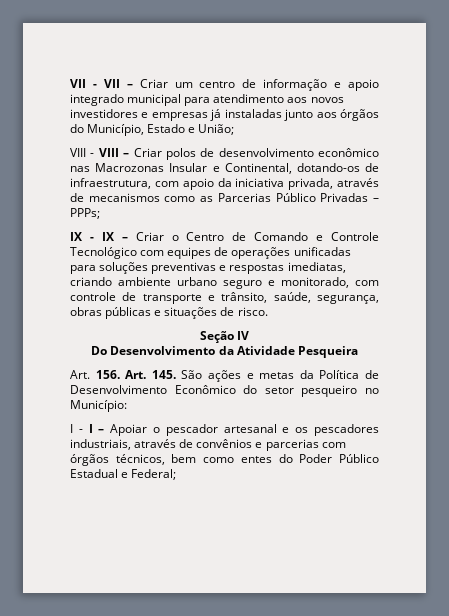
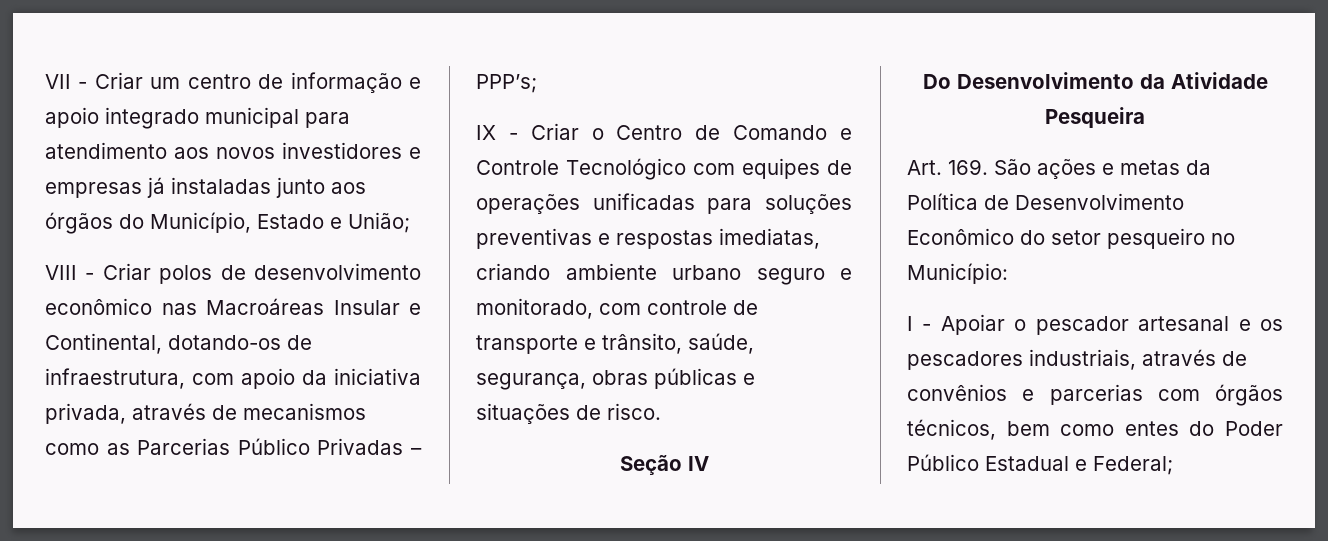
[70,79,133,88] VII - VII – -> [45,74,88,89] VII -
[98,148,130,157] VIII – -> (95, 276) none
[95,163,165,172] Macrozonas -> [206,298,324,315] Macroáreas
[70,208,100,219] [70,232,128,241] PPPs; // IX - IX – -> [476,74,537,93] [476,125,518,140] PPP’s; // IX -
[95,370,176,379] 156. Art. 145. -> [948,159,988,175] 169.
[88,424,105,433] I – -> (932, 327) none

